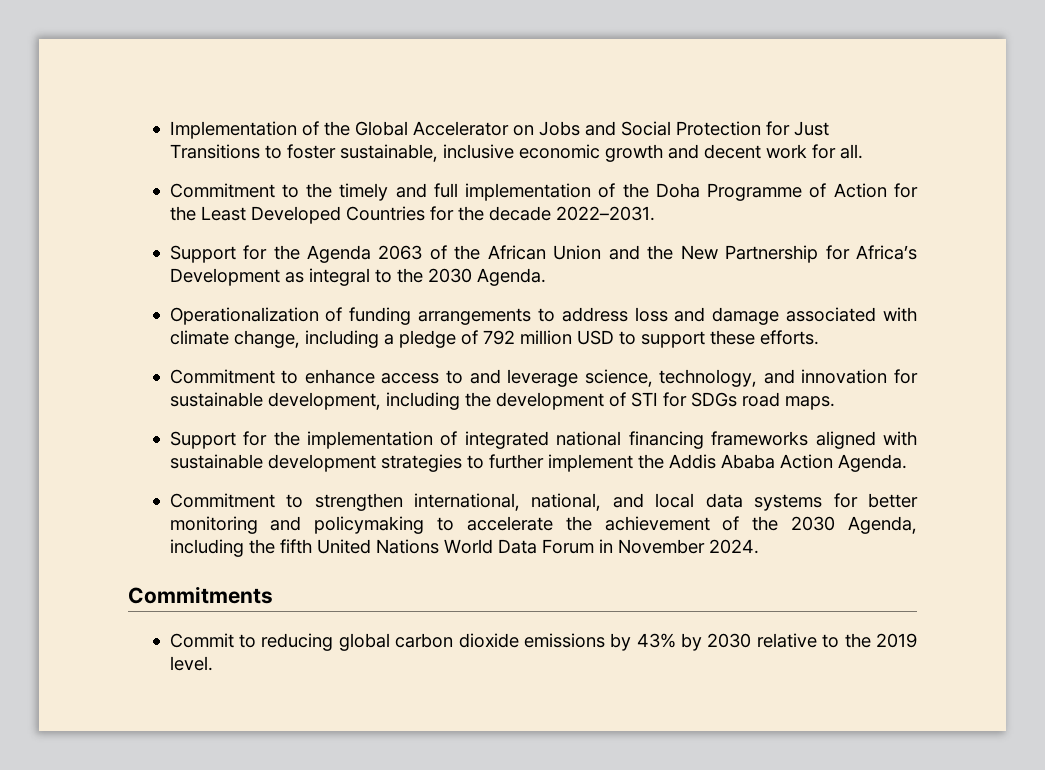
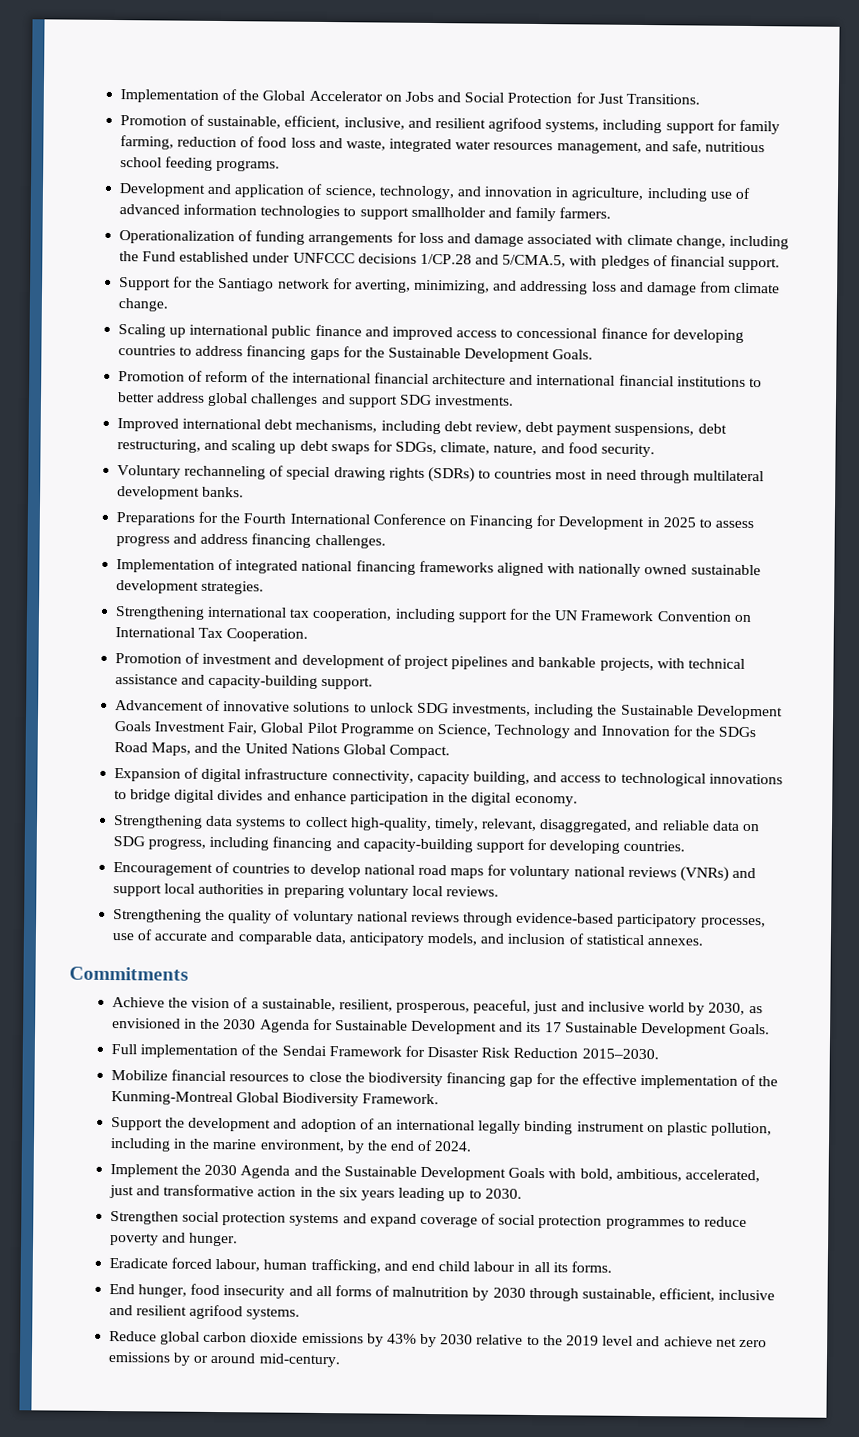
[169,144,863,162] [169,183,918,201] [169,206,655,224] [169,245,917,263] [169,268,546,286] Transitions to foster sustainable, inclusive economic growth and decent work for all. // Commitment to the timely and full implementation of the Doha Programme of Action for the Least Developed Countries for the decade 2022–2031. // Support for the Agenda 2063 of the African Union and the New Partnership for Africa’s Development as integral to the 2030 Agenda. -> [626,93,701,105] [119,114,781,135] [119,135,766,154] [119,156,281,172] [118,183,752,202] [118,203,612,222] Transitions. // Promotion of sustainable, efficient, inclusive, and resilient agrifood systems, including support for family farming, reduction of food loss and waste, integrated water resources management, and safe, nutritious school feeding programs. // Development and application of science, technology, and innovation in agriculture, including use of advanced information technologies to support smallholder and family farmers.
[537,307,628,322] to address -> [396,231,417,243] for
[383,330,819,348] [169,369,918,387] [169,392,835,410] [169,431,433,449] a pledge of 792 million USD to support these efforts. // Commitment to enhance access to and leverage science, technology, and innovation for sustainable development, including the development of STI for SDGs road maps. // Support for the implementation -> [118,251,781,271] [118,276,781,296] [117,298,168,312] [117,324,745,343] [117,345,594,363] [117,370,763,388] [116,392,515,408] [116,418,727,437] [116,439,656,458] [116,465,765,484] [116,486,244,500] [115,511,755,531] [115,533,386,549] [115,559,215,573] the Fund established under UNFCCC decisions 1/CP.28 and 5/CMA.5, with pledges of financial support. // Support for the Santiago network for averting, minimizing, and addressing loss and damage from climate change. // Scaling up international public finance and improved access to concessional finance for developing countries to address financing gaps for the Sustainable Development Goals. // Promotion of reform of the international financial architecture and international financial institutions to better address global challenges and support SDG investments. // Improved international debt mechanisms, including debt review, debt payment suspensions, debt restructuring, and scaling up debt swaps for SDGs, climate, nature, and food security. // Voluntary rechanneling of special drawing rights (SDRs) to countries most in need through multilateral development banks. // Preparations for the Fourth International Conference on Financing for Development in 2025 to assess progress and address financing challenges. // Implementation
[169,454,907,472] [169,493,918,511] [169,516,917,534] [169,539,759,557] [128,586,273,604] [169,633,334,651] sustainable development strategies to further implement the Addis Ababa Action Agenda. // Commitment to strengthen international, national, and local data systems for better monitoring and policymaking to accelerate the achievement of the 2030 Agenda, including the fifth United Nations World Data Forum in November 2024. // Commitments // Commit to reducing -> [578,563,761,577] [115,580,264,595] [114,606,751,623] [114,627,309,642] [114,652,746,672] [114,674,374,690] [114,699,783,720] [113,721,757,739] [113,742,451,759] [113,767,783,787] [113,789,578,807] [112,815,761,833] [112,836,686,854] [112,861,757,882] [112,883,500,899] [112,909,766,929] [111,929,704,946] [69,966,189,981] [111,997,763,1016] [111,1018,771,1037] [110,1044,659,1060] [110,1069,779,1089] [110,1091,440,1107] [110,1117,773,1137] [109,1138,473,1154] [109,1164,761,1183] [108,1184,522,1202] [109,1211,748,1230] [109,1232,239,1247] [108,1257,613,1274] [108,1283,776,1302] [108,1304,301,1320] [108,1330,157,1342] nationally owned sustainable development strategies. // Strengthening international tax cooperation, including support for the UN Framework Convention on International Tax Cooperation. // Promotion of investment and development of project pipelines and bankable projects, with technical assistance and capacity-building support. // Advancement of innovative solutions to unlock SDG investments, including the Sustainable Development Goals Investment Fair, Global Pilot Programme on Science, Technology and Innovation for the SDGs Road Maps, and the United Nations Global Compact. // Expansion of digital infrastructure connectivity, capacity building, and access to technological innovations to bridge digital divides and enhance participation in the digital economy. // Strengthening data systems to collect high-quality, timely, relevant, disaggregated, and reliable data on SDG progress, including financing and capacity-building support for developing countries. // Encouragement of countries to develop national road maps for voluntary national reviews (VNRs) and support local authorities in preparing voluntary local reviews. // Strengthening the quality of voluntary national reviews through evidence-based participatory processes, use of accurate and comparable data, anticipatory models, and inclusion of statistical annexes. // Commitments // Achieve the vision of a sustainable, resilient, prosperous, peaceful, just and inclusive world by 2030, as envisioned in the 2030 Agenda for Sustainable Development and its 17 Sustainable Development Goals. // Full implementation of the Sendai Framework for Disaster Risk Reduction 2015–2030. // Mobilize financial resources to close the biodiversity financing gap for the effective implementation of the Kunming-Montreal Global Biodiversity Framework. // Support the development and adoption of an international legally binding instrument on plastic pollution, including in the marine environment, by the end of 2024. // Implement the 2030 Agenda and the Sustainable Development Goals with bold, ambitious, accelerated, just and transformative action in the six years leading up to 2030. // Strengthen social protection systems and expand coverage of social protection programmes to reduce poverty and hunger. // Eradicate forced labour, human trafficking, and end child labour in all its forms. // End hunger, food insecurity and all forms of malnutrition by 2030 through sustainable, efficient, inclusive and resilient agrifood systems. // Reduce
[169,656,213,671] level. -> [602,1335,767,1348] [107,1351,341,1368] level and achieve net zero emissions by or around mid-century.

